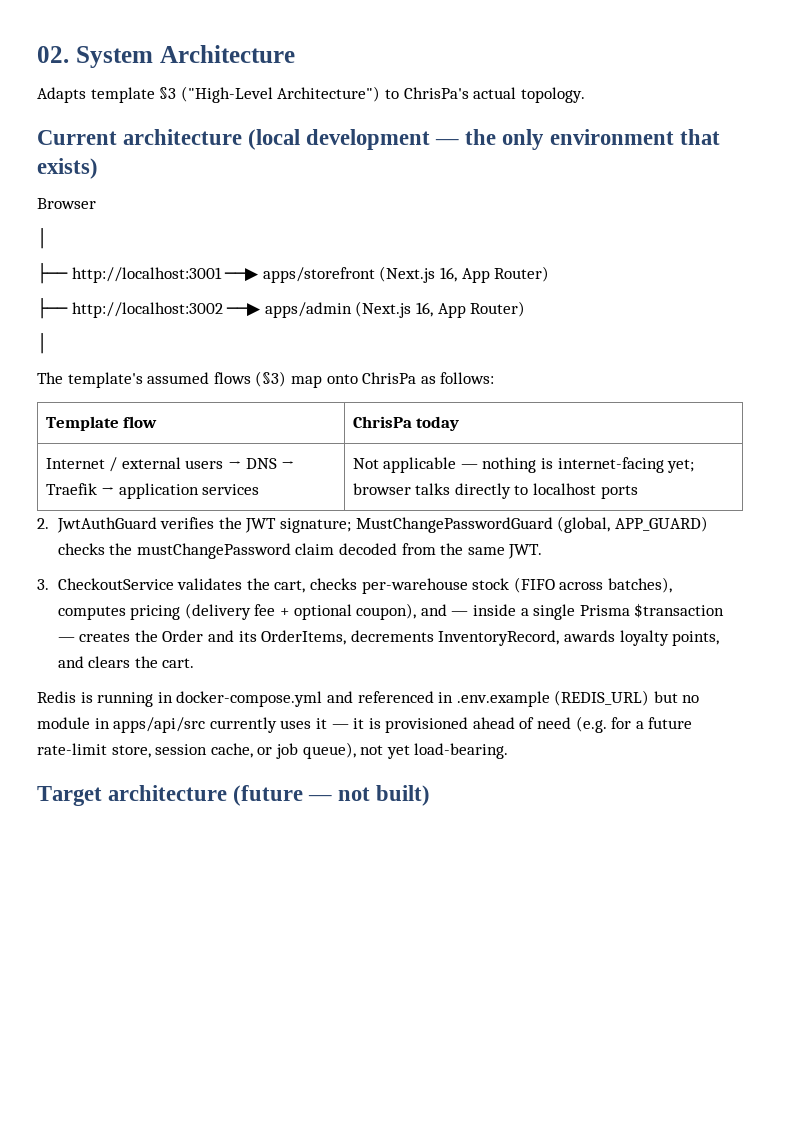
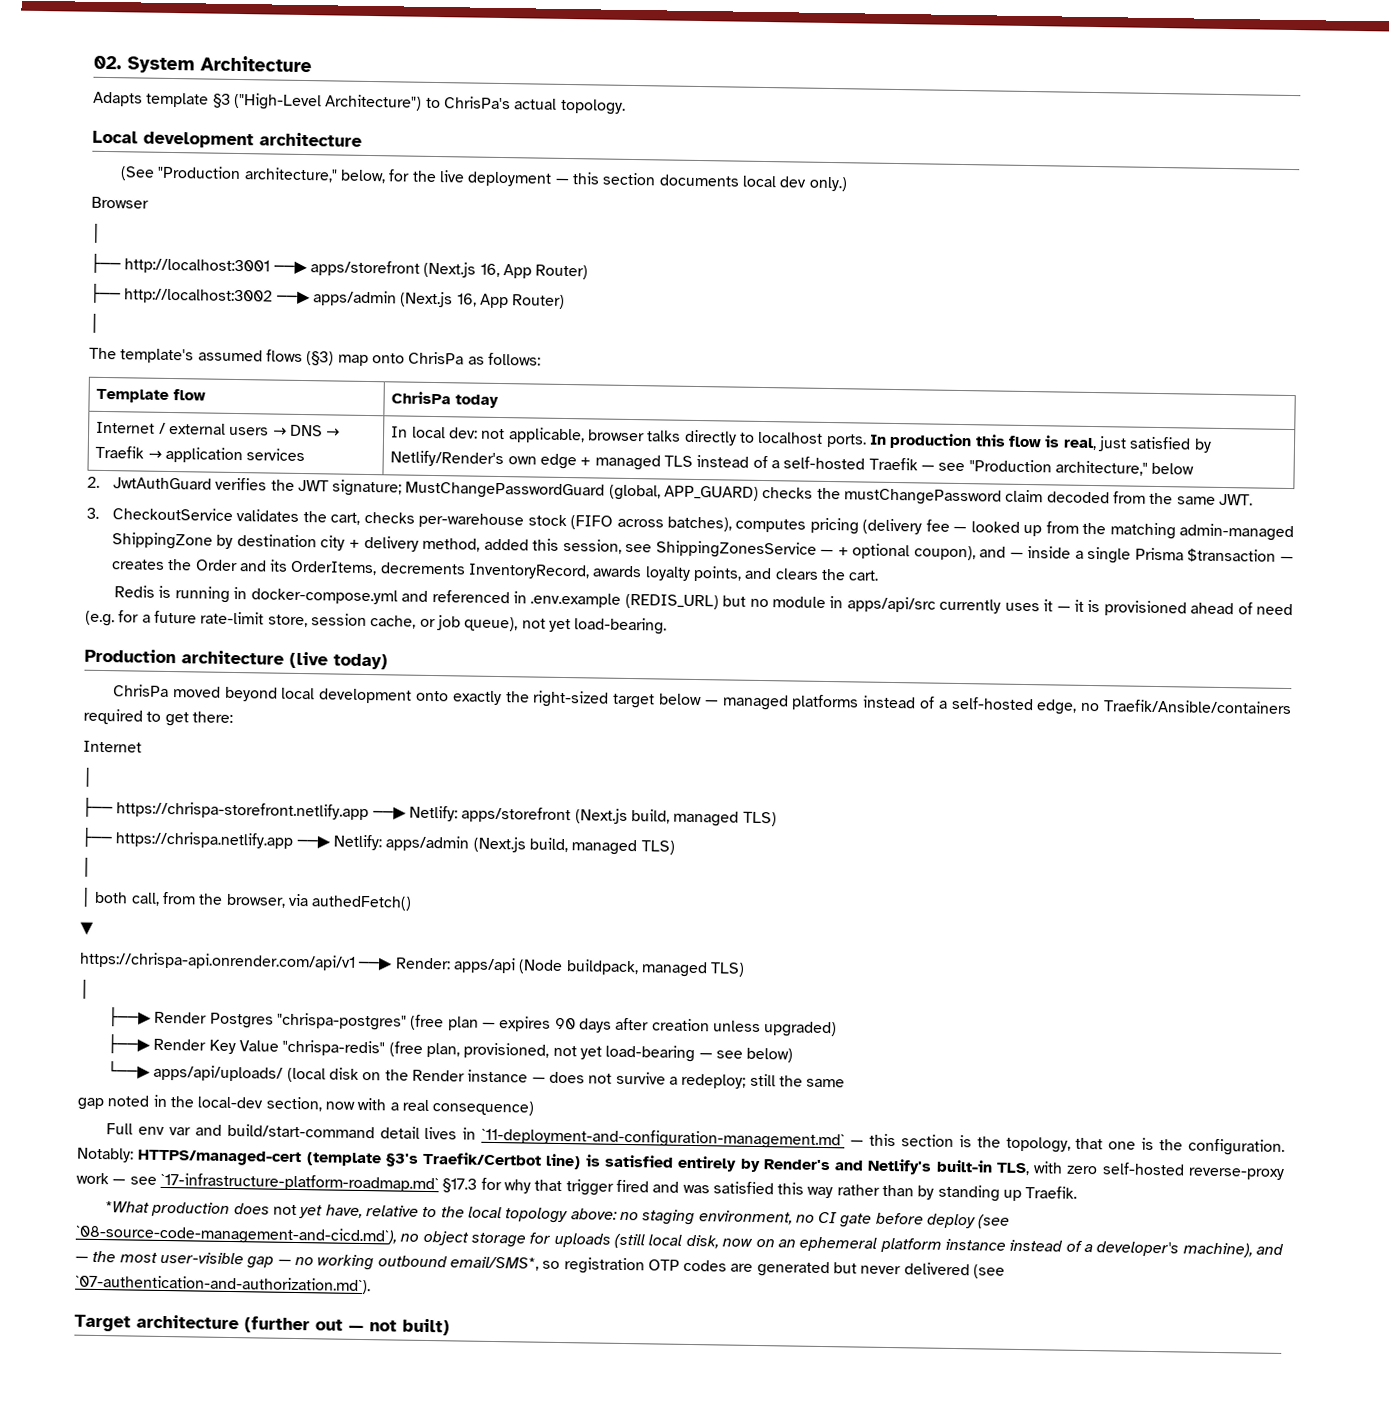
[37,129,720,150] [37,158,98,179] Current architecture (local development — the only environment that exists) -> [92,130,362,149] [120,165,848,192] Local development architecture // (See "Production architecture," below, for the live deployment — this section documents local dev only.)
[352,457,695,473] Not applicable — nothing is internet-facing yet; -> [391,426,585,444] In local dev: not applicable,
[600,485,638,499] ports -> [825,432,1212,453] [390,450,1195,476] ports. In production this flow is real, just satisfied by Netlify/Render's own edge + managed TLS instead of a self-hosted Traefik — see "Production architecture," below
(276, 610) none -> [953,521,1295,542] [111,532,835,559] — looked up from the matching admin-managed ShippingZone by destination city + delivery method, added this session, see ShippingZonesService —
(509, 751) none -> [84,648,388,670] [113,684,1293,715] [83,708,233,727] [83,740,142,753] [82,766,93,787] [82,796,777,827] [81,826,675,856] [81,856,92,877] [80,886,413,911] [80,921,94,935] [79,951,746,978] [79,978,90,999] [108,1006,838,1038] [107,1033,794,1063] [107,1060,846,1089] [77,1094,535,1116] [106,1123,1285,1156] [76,1147,1286,1181] [76,1172,1078,1202] [105,1201,1011,1229] [75,1224,1285,1258] [75,1250,1006,1279] [75,1274,371,1295] // Production architecture (live today) // ChrisPa moved beyond local development onto exactly the right-sized target below — managed platforms instead of a self-hosted edge, no Traefik/Ansible/containers required to get there: // Internet // │ // ├── https://chrispa-storefront.netlify.app ──▶ Netlify: apps/storefront (Next.js build, managed TLS) // ├── https://chrispa.netlify.app ──▶ Netlify: apps/admin (Next.js build, managed TLS) // │ // │ both call, from the browser, via authedFetch() // ▼ // https://chrispa-api.onrender.com/api/v1 ──▶ Render: apps/api (Node buildpack, managed TLS) // │ // ├──▶ Render Postgres "chrispa-postgres" (free plan — expires 90 days after creation unless upgraded) // ├──▶ Render Key Value "chrispa-redis" (free plan, provisioned, not yet load-bearing — see below) // └──▶ apps/api/uploads/ (local disk on the Render instance — does not survive a redeploy; still the same // gap noted in the local-dev section, now with a real consequence) // Full env var and build/start-command detail lives in `11-deployment-and-configuration-management.md` — this section is the topology, that one is the configuration. Notably: HTTPS/managed-cert (template §3's Traefik/Certbot line) is satisfied entirely by Render's and Netlify's built-in TLS, with zero self-hosted reverse-proxy work — see `17-infrastructure-platform-roadmap.md` §17.3 for why that trigger fired and was satisfied this way rather than by standing up Traefik. // *What production does not yet have, relative to the local topology above: no staging environment, no CI gate before deploy (see `08-source-code-management-and-cicd.md`), no object storage for uploads (still local disk, now on an ephemeral platform instance instead of a developer's machine), and — the most user-visible gap — no working outbound email/SMS*, so registration OTP codes are generated but never delivered (see `07-authentication-and-authorization.md`).
[233,785,304,806] (future -> [244,1316,343,1334] (further out

